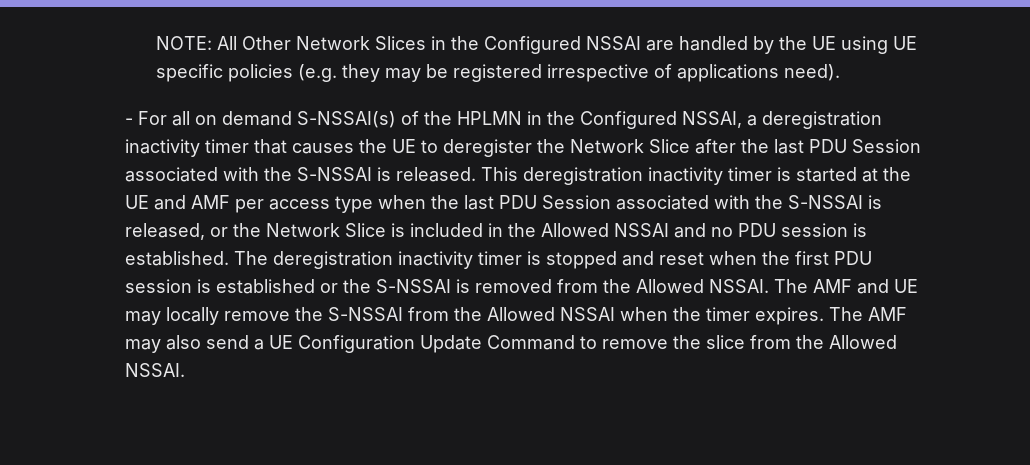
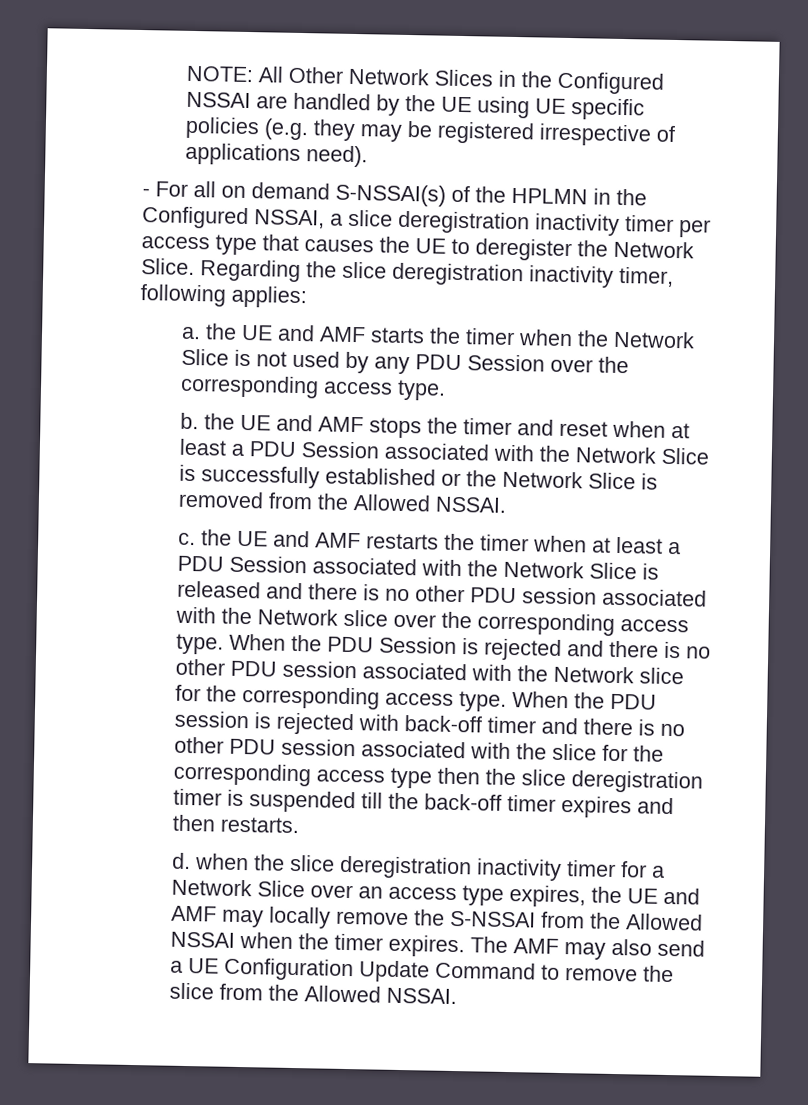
[761,111,882,129] [124,139,249,157] deregistration inactivity timer -> [348,209,712,238] [141,234,258,256] slice deregistration inactivity timer per access type
[648,139,921,154] [124,167,911,185] [124,195,882,213] [124,223,205,240] Slice after the last PDU Session associated with the S-NSSAI is released. This deregistration inactivity timer is started at the UE and AMF per access type when the last PDU Session associated with the S-NSSAI is released, -> [141,258,675,288] [140,284,308,309] [180,323,695,349] [180,348,629,375] [179,374,446,401] [179,412,690,439] [178,438,709,465] [178,464,436,489] Slice. Regarding the slice deregistration inactivity timer, following applies: // a. the UE and AMF starts the timer when the Network Slice is not used by any PDU Session over the corresponding access type. // b. the UE and AMF stops the timer and reset when at least a PDU Session associated with the Network Slice is successfully established
[409,223,867,238] [124,251,872,269] [124,279,470,294] included in the Allowed NSSAI and no PDU session is established. The deregistration inactivity timer is stopped and reset when the first PDU session is established or the S-NSSAI is -> (658, 481) none
[773,279,918,294] The AMF and UE -> [177,529,681,555] [176,555,659,580] [176,580,707,607] [174,606,689,636] [175,633,711,661] [174,658,684,685] [174,684,657,712] [173,710,685,737] [173,736,664,762] [172,762,703,794] [172,788,674,819] [171,814,300,834] [171,852,665,881] [170,878,700,908] [170,905,217,922] // c. the UE and AMF restarts the timer when at least a PDU Session associated with the Network Slice is released and there is no other PDU session associated with the Network slice over the corresponding access type. When the PDU Session is rejected and there is no other PDU session associated with the Network slice for the corresponding access type. When the PDU session is rejected with back-off timer and there is no other PDU session associated with the slice for the corresponding access type then the slice deregistration timer is suspended till the back-off timer expires and then restarts. // d. when the slice deregistration inactivity timer for a Network Slice over an access type expires, the UE and AMF

